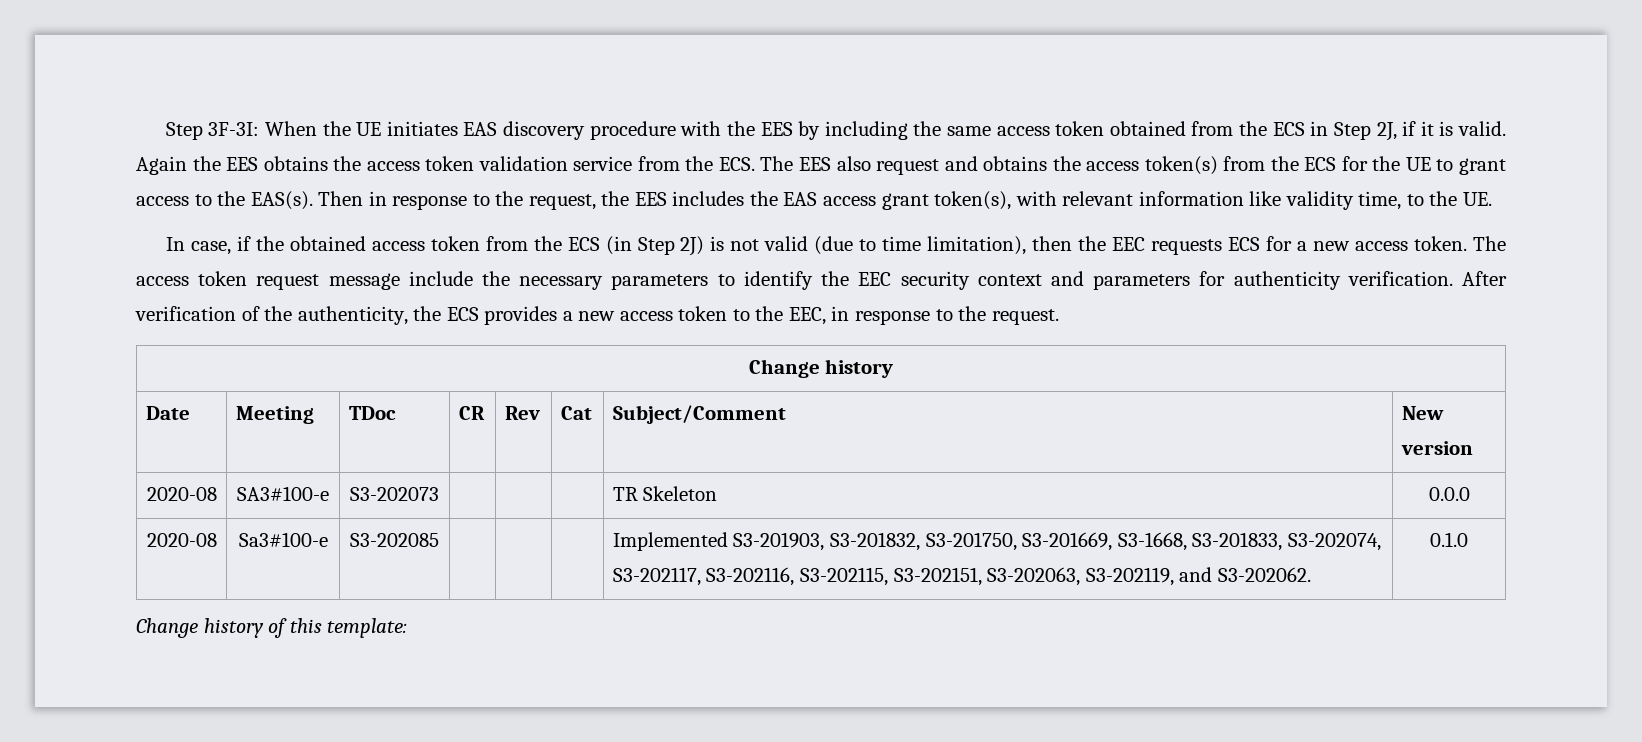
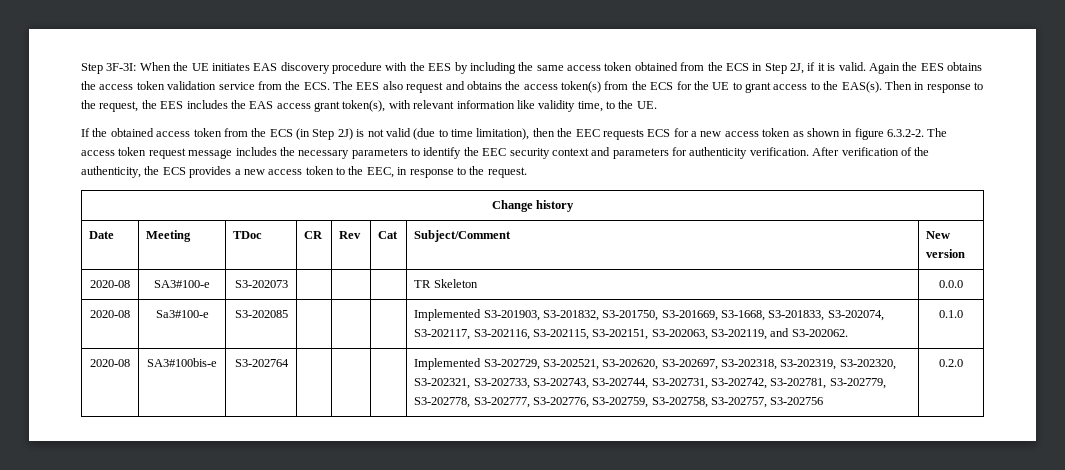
[165,236,251,255] In case, if -> [81,128,90,137] If
[1414,236,1468,251] token. -> [762,128,924,140] token as shown in figure 6.3.2-2.
[408,271,473,286] include -> [235,147,277,156] includes
[136,618,408,638] // Change history of this template: -> [90,359,130,367] [147,358,217,367] [234,359,289,367] [414,358,896,370] [414,378,886,389] [414,397,824,408] [939,359,963,367] // 2020-08 | SA3#100bis-e | S3-202764 | | | | Implemented S3-202729, S3-202521, S3-202620, S3-202697, S3-202318, S3-202319, S3-202320, S3-202321, S3-202733, S3-202743, S3-202744, S3-202731, S3-202742, S3-202781, S3-202779, S3-202778, S3-202777, S3-202776, S3-202759, S3-202758, S3-202757, S3-202756 | 0.2.0

